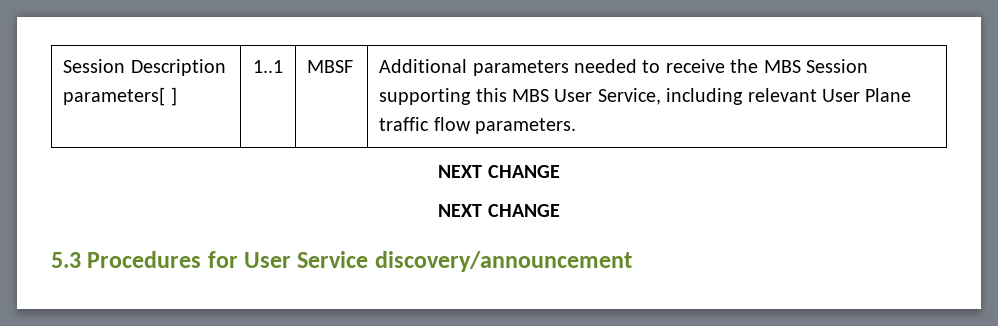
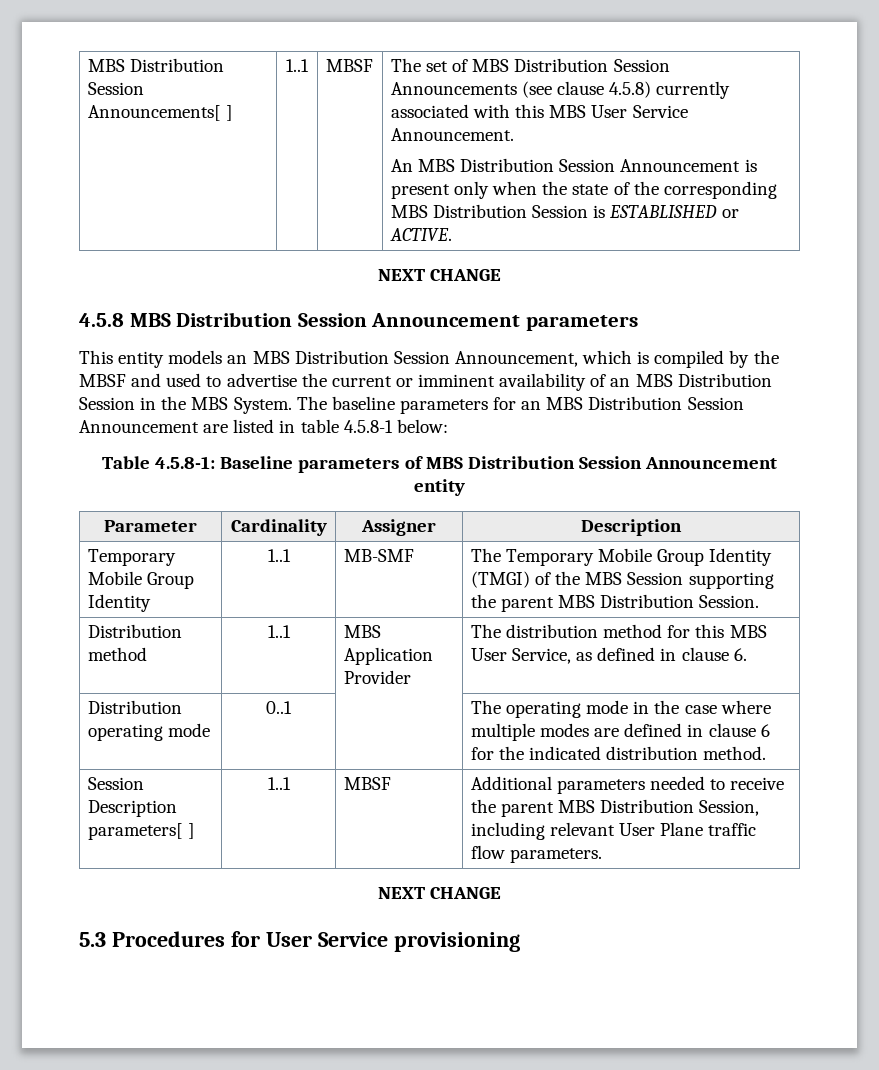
(63, 66) none -> [87,58,224,72] [87,82,144,95] [87,105,233,121] [286,59,309,72] [325,59,373,72] [390,58,670,72] [390,81,731,99] [390,104,688,118] [390,128,514,141] [390,158,757,172] [390,181,777,199] [390,204,739,218] [389,228,452,241] [377,269,502,281] [79,312,638,331] [79,350,779,368] [79,373,772,391] [79,396,744,414] [79,419,448,433] [101,456,778,473] [414,479,465,496] [104,520,197,532] [230,519,327,536] [361,519,436,536] [581,519,682,536] [87,549,176,566] [87,571,194,589] [87,594,151,612] [267,549,291,562] [343,549,414,562] [470,548,773,566] [470,571,774,589] [470,594,760,612] [87,624,182,638] [87,647,147,661] [267,625,291,638] [343,625,381,638] [343,647,433,665] [343,670,411,684] [470,624,767,638] [470,647,747,664] [87,700,182,714] [87,723,210,741] [266,701,292,714] [470,700,771,718] [470,723,770,741] [470,746,767,760] MBS Distribution Session Announcements[ ] | 1..1 | MBSF | The set of MBS Distribution Session Announcements (see clause 4.5.8) currently associated with this MBS User Service Announcement. // An MBS Distribution Session Announcement is present only when the state of the corresponding MBS Distribution Session is ESTABLISHED or ACTIVE. // NEXT CHANGE // 4.5.8 MBS Distribution Session Announcement parameters // This entity models an MBS Distribution Session Announcement, which is compiled by the MBSF and used to advertise the current or imminent availability of an MBS Distribution Session in the MBS System. The baseline parameters for an MBS Distribution Session Announcement are listed in table 4.5.8-1 below: // Table 4.5.8-1: Baseline parameters of MBS Distribution Session Announcement entity // Parameter | Cardinality | Assigner | Description // Temporary Mobile Group Identity | 1..1 | MB-SMF | The Temporary Mobile Group Identity (TMGI) of the MBS Session supporting the parent MBS Distribution Session. // Distribution method | 1..1 | MBS Application Provider | The distribution method for this MBS User Service, as defined in clause 6. // Distribution operating mode | 0..1 | | The operating mode in the case where multiple modes are defined in clause 6 for the indicated distribution method. //
[763,59,868,73] [379,88,661,105] MBS Session supporting this MBS User Service, -> [500,799,760,817] parent MBS Distribution Session,
[438,204,560,217] // NEXT CHANGE -> (502, 893) none
[374,251,632,272] discovery/announcement -> [393,932,520,952] provisioning

